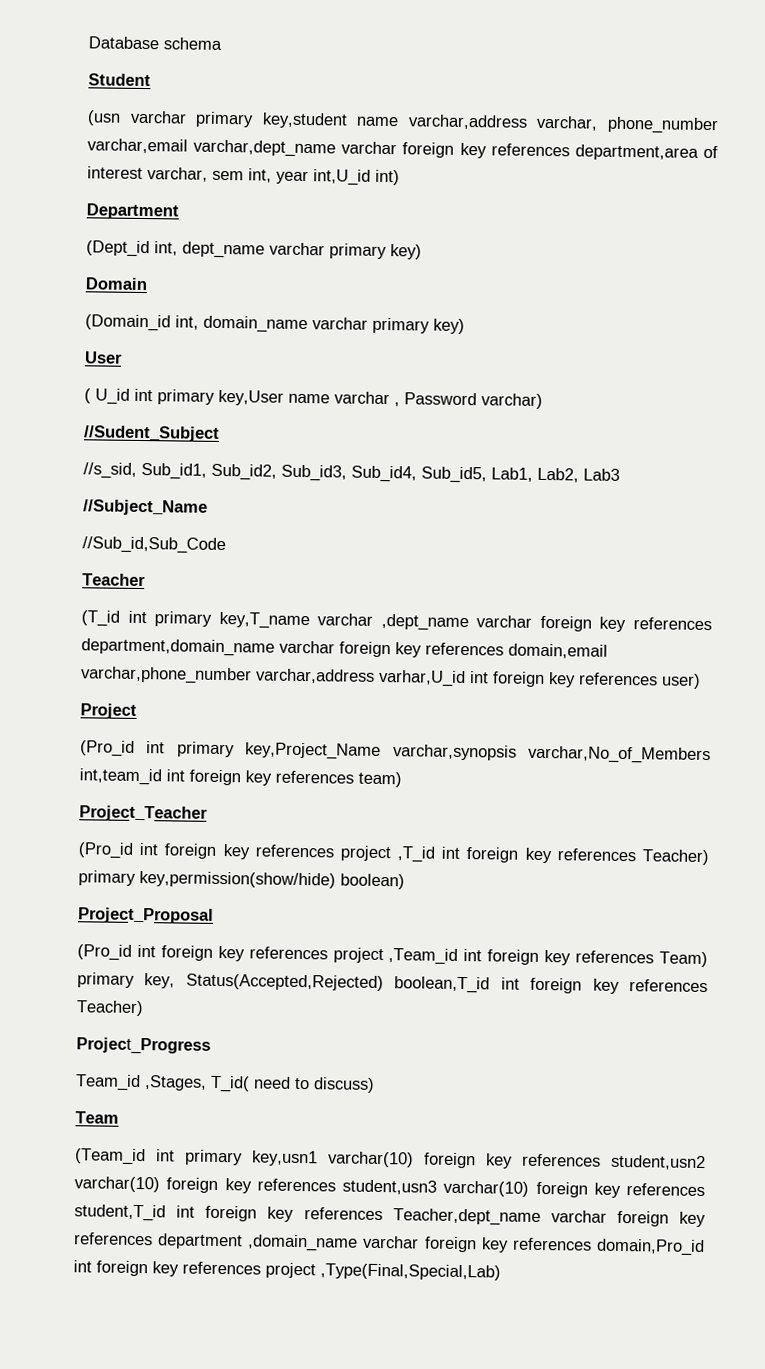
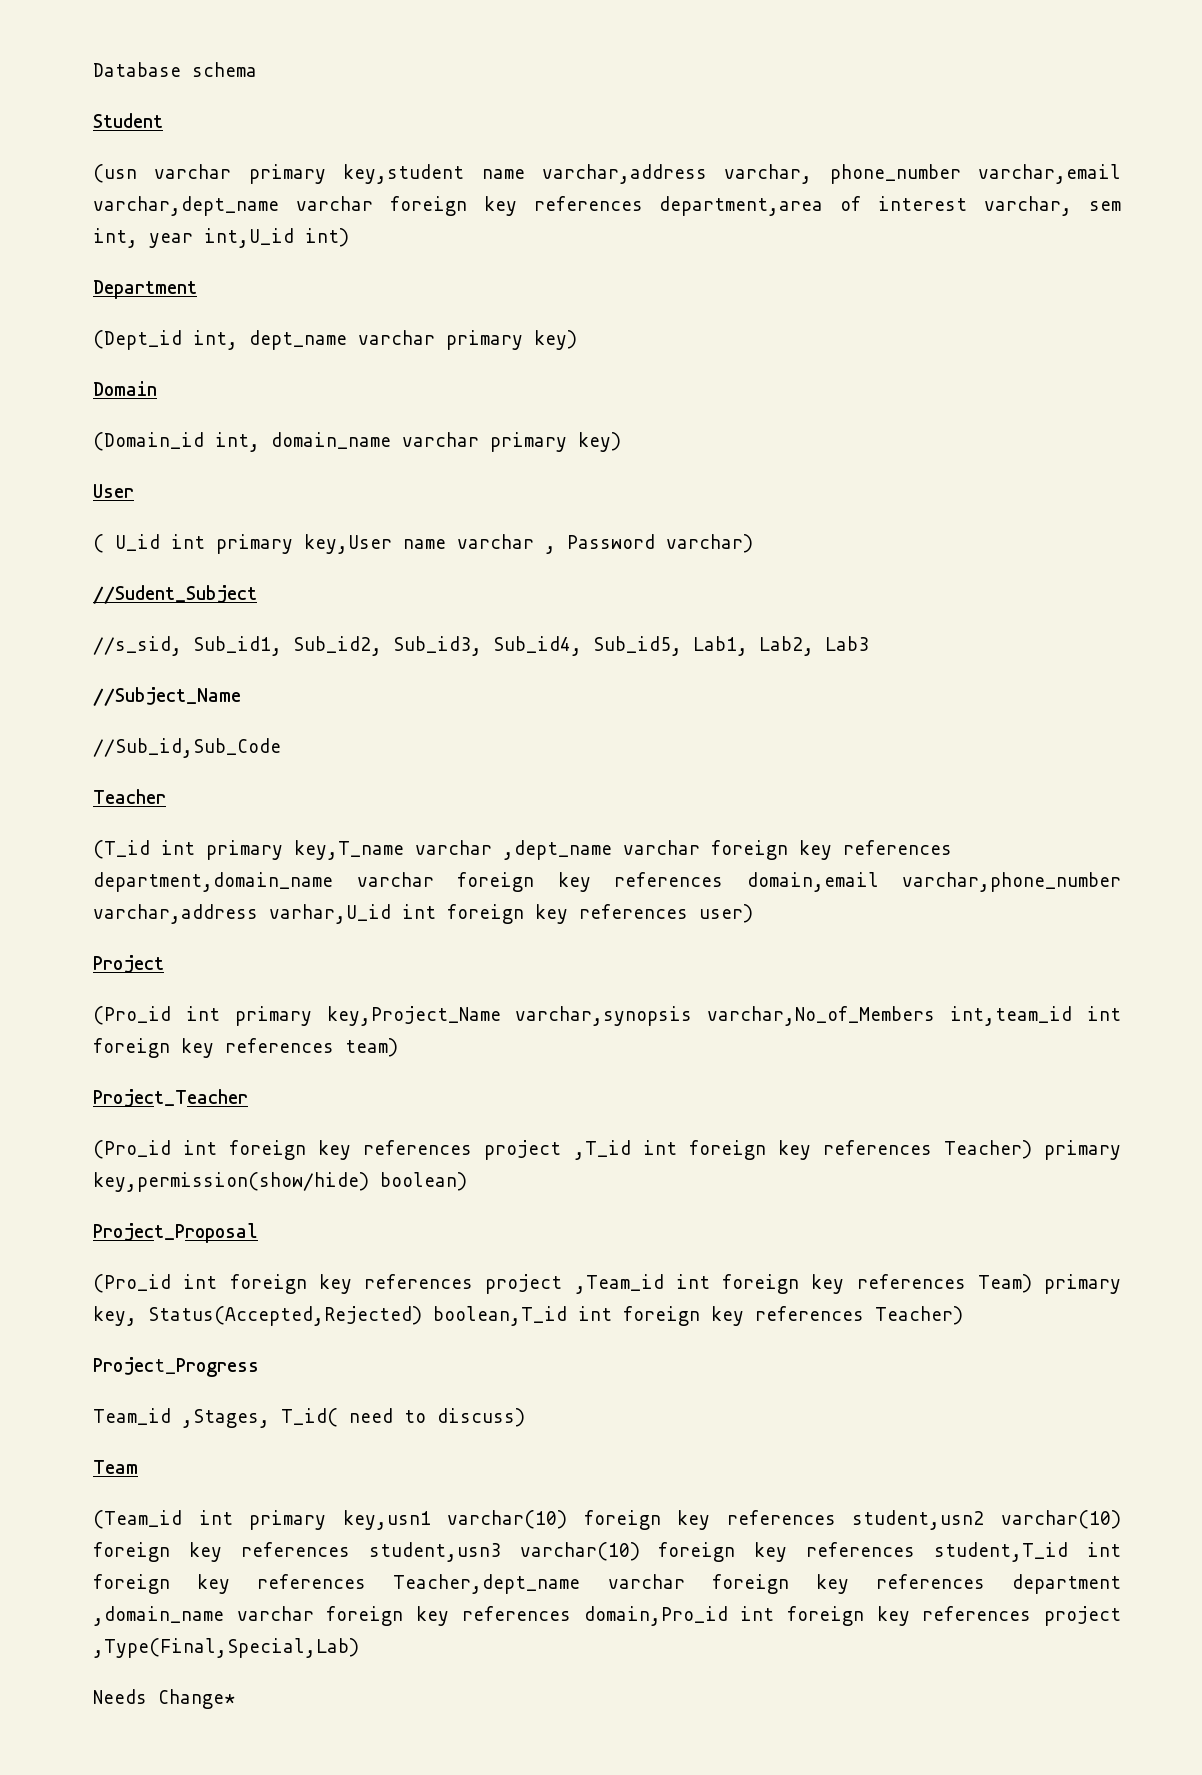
(501, 1272) none -> [93,1689,235,1709] // Needs Change*

